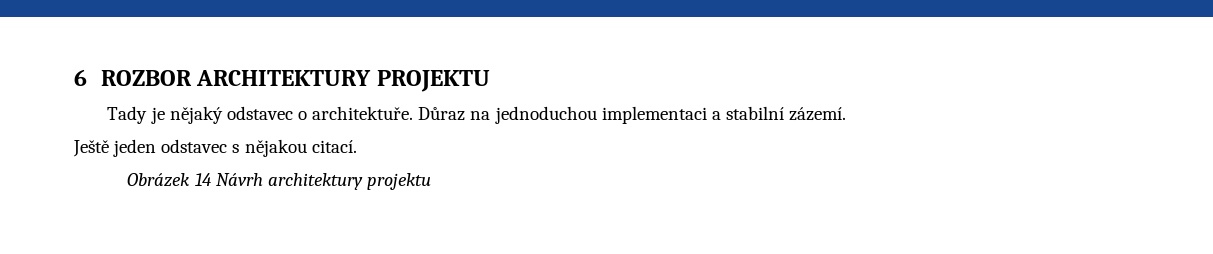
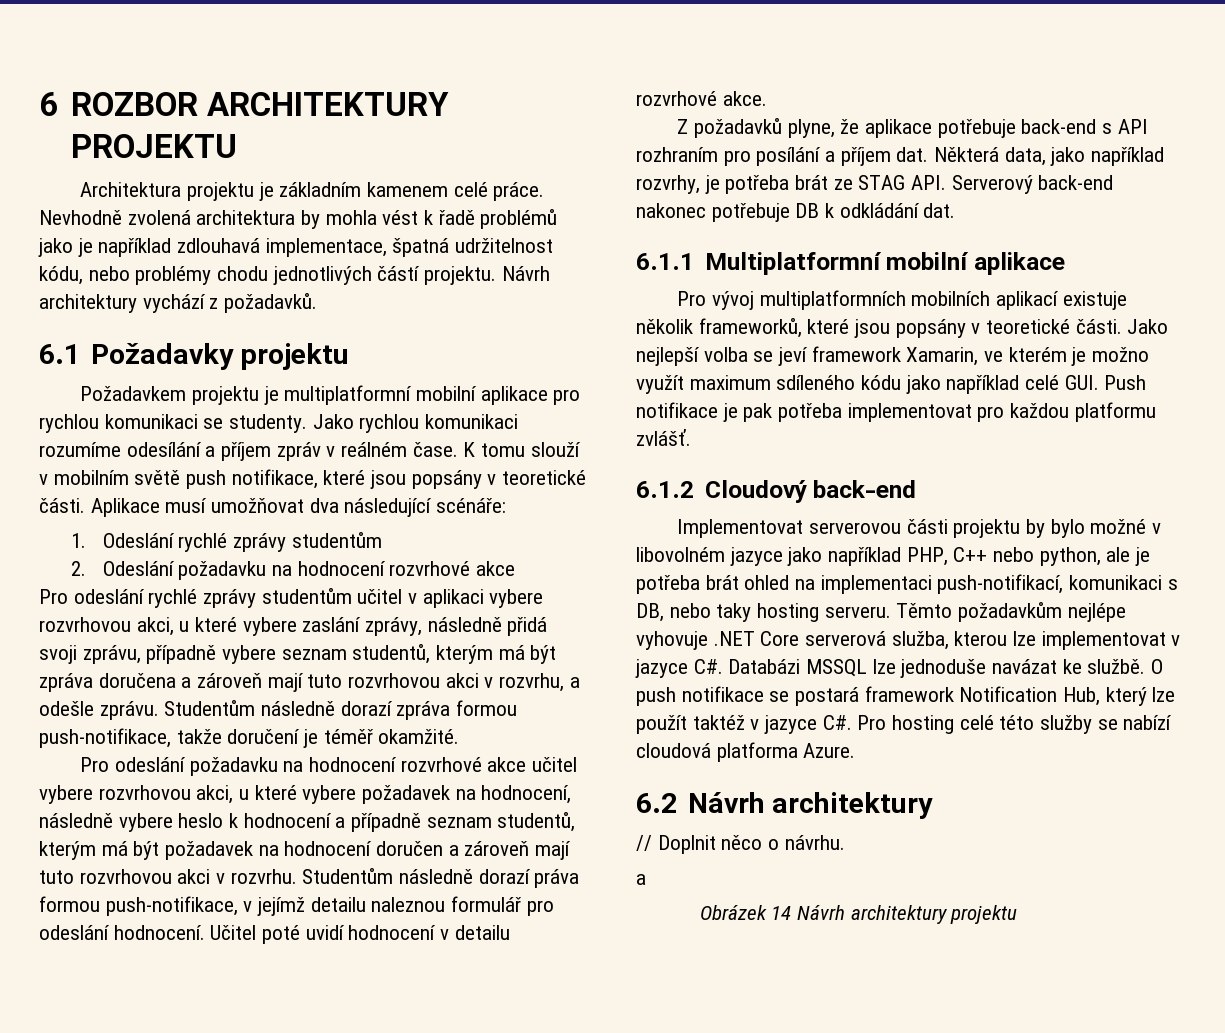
[107,106,847,124] [73,139,357,157] Tady je nějaký odstavec o architektuře. Důraz na jednoduchou implementaci a stabilní zázemí. // Ještě jeden odstavec s nějakou citací. -> [80,182,545,201] [39,209,558,229] [38,238,554,257] [39,266,550,285] [39,293,318,313] [39,343,350,370] [80,385,581,405] [39,414,519,433] [39,442,581,461] [39,469,587,489] [39,498,507,517] [70,532,382,552] [70,561,516,580] [39,588,544,608] [39,617,548,636] [39,644,557,664] [39,673,580,692] [39,700,518,720] [39,728,460,748] [80,757,578,776] [39,785,572,804] [39,812,576,832] [39,841,572,860] [39,868,580,888] [39,896,554,916] [39,925,510,944] [636,91,767,106] [677,118,1148,138] [636,147,1165,166] [636,175,1114,194] [636,203,956,222] [636,252,1065,275] [677,290,1127,310] [636,318,1169,338] [636,346,1150,366] [636,375,1147,394] [636,402,1156,422] [636,429,691,446] [636,480,917,503] [677,519,1162,538] [636,547,1151,566] [636,574,1178,594] [636,602,1126,622] [636,631,1181,650] [635,659,1164,678] [636,686,1176,706] [636,715,1173,734] [636,742,856,762] [636,792,934,819] [636,835,845,854] [636,874,646,885] Architektura projektu je základním kamenem celé práce. Nevhodně zvolená architektura by mohla vést k řadě problémů jako je například zdlouhavá implementace, špatná udržitelnost kódu, nebo problémy chodu jednotlivých částí projektu. Návrh architektury vychází z požadavků. // 6.1 Požadavky projektu // Požadavkem projektu je multiplatformní mobilní aplikace pro rychlou komunikaci se studenty. Jako rychlou komunikaci rozumíme odesílání a příjem zpráv v reálném čase. K tomu slouží v mobilním světě push notifikace, které jsou popsány v teoretické části. Aplikace musí umožňovat dva následující scénáře: // 1. Odeslání rychlé zprávy studentům // 2. Odeslání požadavku na hodnocení rozvrhové akce // Pro odeslání rychlé zprávy studentům učitel v aplikaci vybere rozvrhovou akci, u které vybere zaslání zprávy, následně přidá svoji zprávu, případně vybere seznam studentů, kterým má být zpráva doručena a zároveň mají tuto rozvrhovou akci v rozvrhu, a odešle zprávu. Studentům následně dorazí zpráva formou push-notifikace, takže doručení je téměř okamžité. // Pro odeslání požadavku na hodnocení rozvrhové akce učitel vybere rozvrhovou akci, u které vybere požadavek na hodnocení, následně vybere heslo k hodnocení a případně seznam studentů, kterým má být požadavek na hodnocení doručen a zároveň mají tuto rozvrhovou akci v rozvrhu. Studentům následně dorazí práva formou push-notifikace, v jejímž detailu naleznou formulář pro odeslání hodnocení. Učitel poté uvidí hodnocení v detailu rozvrhové akce. // Z požadavků plyne, že aplikace potřebuje back-end s API rozhraním pro posílání a příjem dat. Některá data, jako například rozvrhy, je potřeba brát ze STAG API. Serverový back-end nakonec potřebuje DB k odkládání dat. // 6.1.1 Multiplatformní mobilní aplikace // Pro vývoj multiplatformních mobilních aplikací existuje několik frameworků, které jsou popsány v teoretické části. Jako nejlepší volba se jeví framework Xamarin, ve kterém je možno využít maximum sdíleného kódu jako například celé GUI. Push notifikace je pak potřeba implementovat pro každou platformu zvlášť. // 6.1.2 Cloudový back-end // Implementovat serverovou části projektu by bylo možné v libovolném jazyce jako například PHP, C++ nebo python, ale je potřeba brát ohled na implementaci push-notifikací, komunikaci s DB, nebo taky hosting serveru. Těmto požadavkům nejlépe vyhovuje .NET Core serverová služba, kterou lze implementovat v jazyce C#. Databázi MSSQL lze jednoduše navázat ke službě. O push notifikace se postará framework Notification Hub, který lze použít taktéž v jazyce C#. Pro hosting celé této služby se nabízí cloudová platforma Azure. // 6.2 Návrh architektury // // Doplnit něco o návrhu. // a

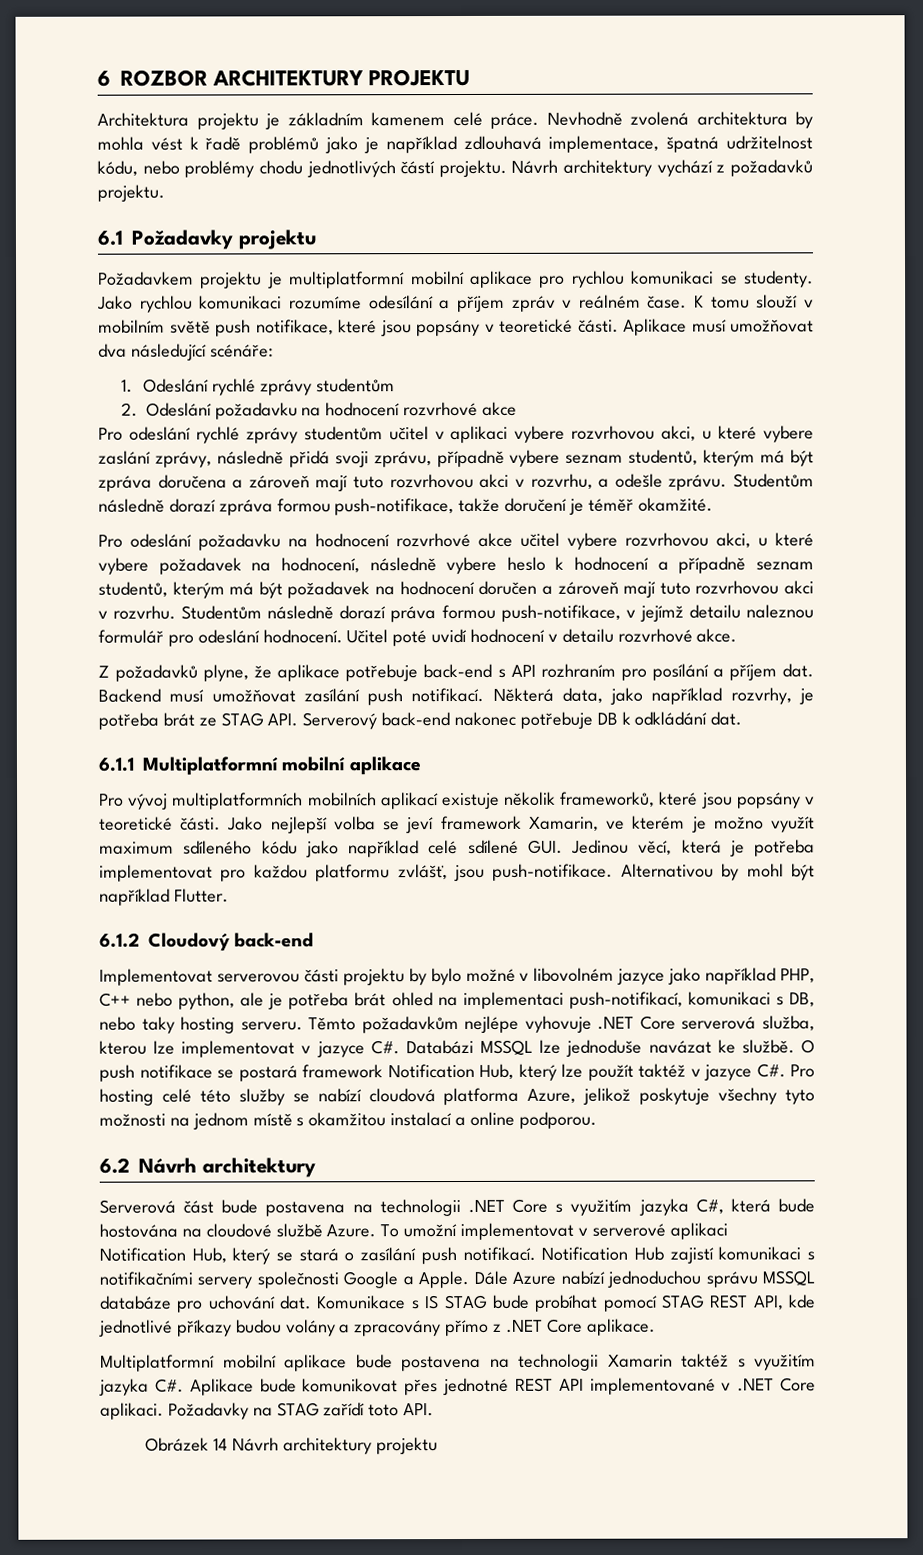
[224,293,318,313] požadavků. -> [729,159,813,177] [97,184,165,202] požadavků projektu.
(929, 154) none -> [98,687,485,706] Backend musí umožňovat zasílání push notifikací.
[1064,375,1147,390] [636,402,773,422] GUI. Push notifikace je pak -> [467,839,745,857] sdílené GUI. Jedinou věcí, která je
[636,429,691,446] zvlášť. -> [397,863,815,882] [99,888,229,906] zvlášť, jsou push-notifikace. Alternativou by mohl být například Flutter.
[803,743,856,758] [636,792,934,819] [636,835,845,854] [636,874,646,885] Azure. // 6.2 Návrh architektury // // Doplnit něco o návrhu. // a -> [527,1087,815,1105] [99,1111,597,1130] [99,1157,316,1178] [99,1198,815,1217] [99,1222,728,1241] [99,1246,816,1265] [99,1270,815,1289] [99,1294,816,1313] [99,1318,656,1337] [100,1353,816,1372] [99,1377,817,1396] [100,1402,435,1420] Azure, jelikož poskytuje všechny tyto možnosti na jednom místě s okamžitou instalací a online podporou. // 6.2 Návrh architektury // Serverová část bude postavena na technologii .NET Core s využitím jazyka C#, která bude hostována na cloudové službě Azure. To umožní implementovat v serverové aplikaci Notification Hub, který se stará o zasílání push notifikací. Notification Hub zajistí komunikaci s notifikačními servery společnosti Google a Apple. Dále Azure nabízí jednoduchou správu MSSQL databáze pro uchování dat. Komunikace s IS STAG bude probíhat pomocí STAG REST API, kde jednotlivé příkazy budou volány a zpracovány přímo z .NET Core aplikace. // Multiplatformní mobilní aplikace bude postavena na technologii Xamarin taktéž s využitím jazyka C#. Aplikace bude komunikovat přes jednotné REST API implementované v .NET Core aplikaci. Požadavky na STAG zařídí toto API.

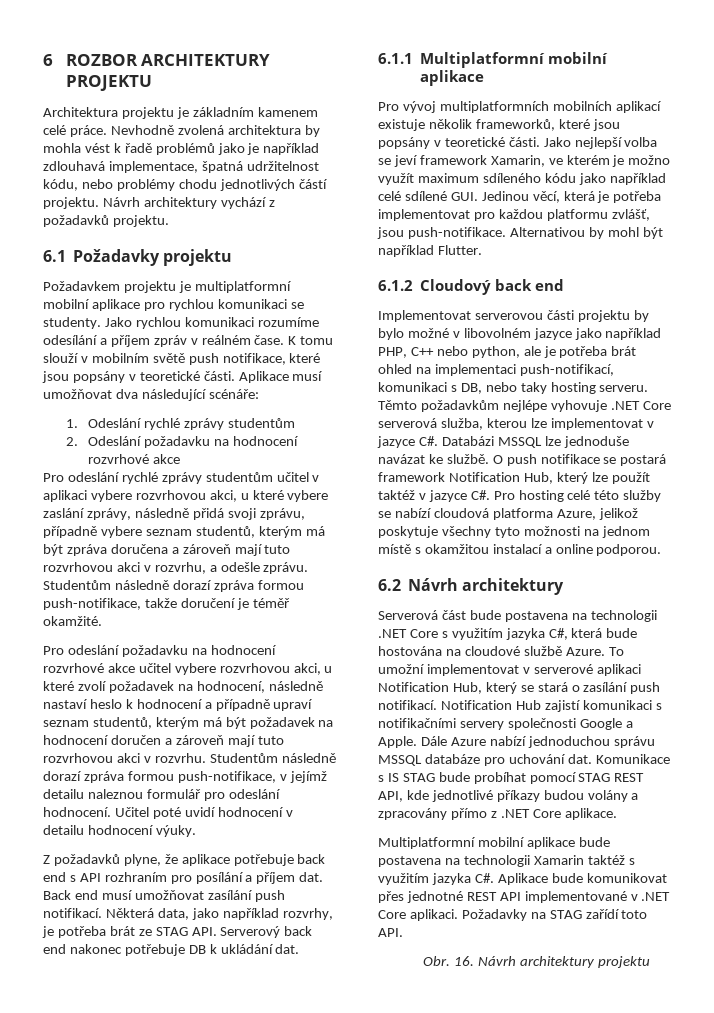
[98,557,149,575] vybere -> [77,681,106,691] zvolí
[446,556,498,575] vybere -> [43,699,87,709] nastaví
(747, 565) none -> [273,699,313,711] upraví
[390,606,437,623] práva -> [83,771,124,783] zpráva
[617,628,738,643] rozvrhové akce. -> [87,825,196,837] hodnocení výuky.
[423,663,493,679] back-end -> [297,854,326,864] [43,872,66,882] back end
[98,688,161,703] Backend -> [43,890,98,900] Back end
[381,712,451,727] back-end -> [284,926,313,936] [43,944,66,954] back end
[634,711,708,726] odkládání -> [220,944,273,954] ukládání
[234,932,315,948] back-end -> [495,279,565,291] back end
[145,1437,229,1452] Obrázek 14 -> [423,956,475,966] Obr. 16.

